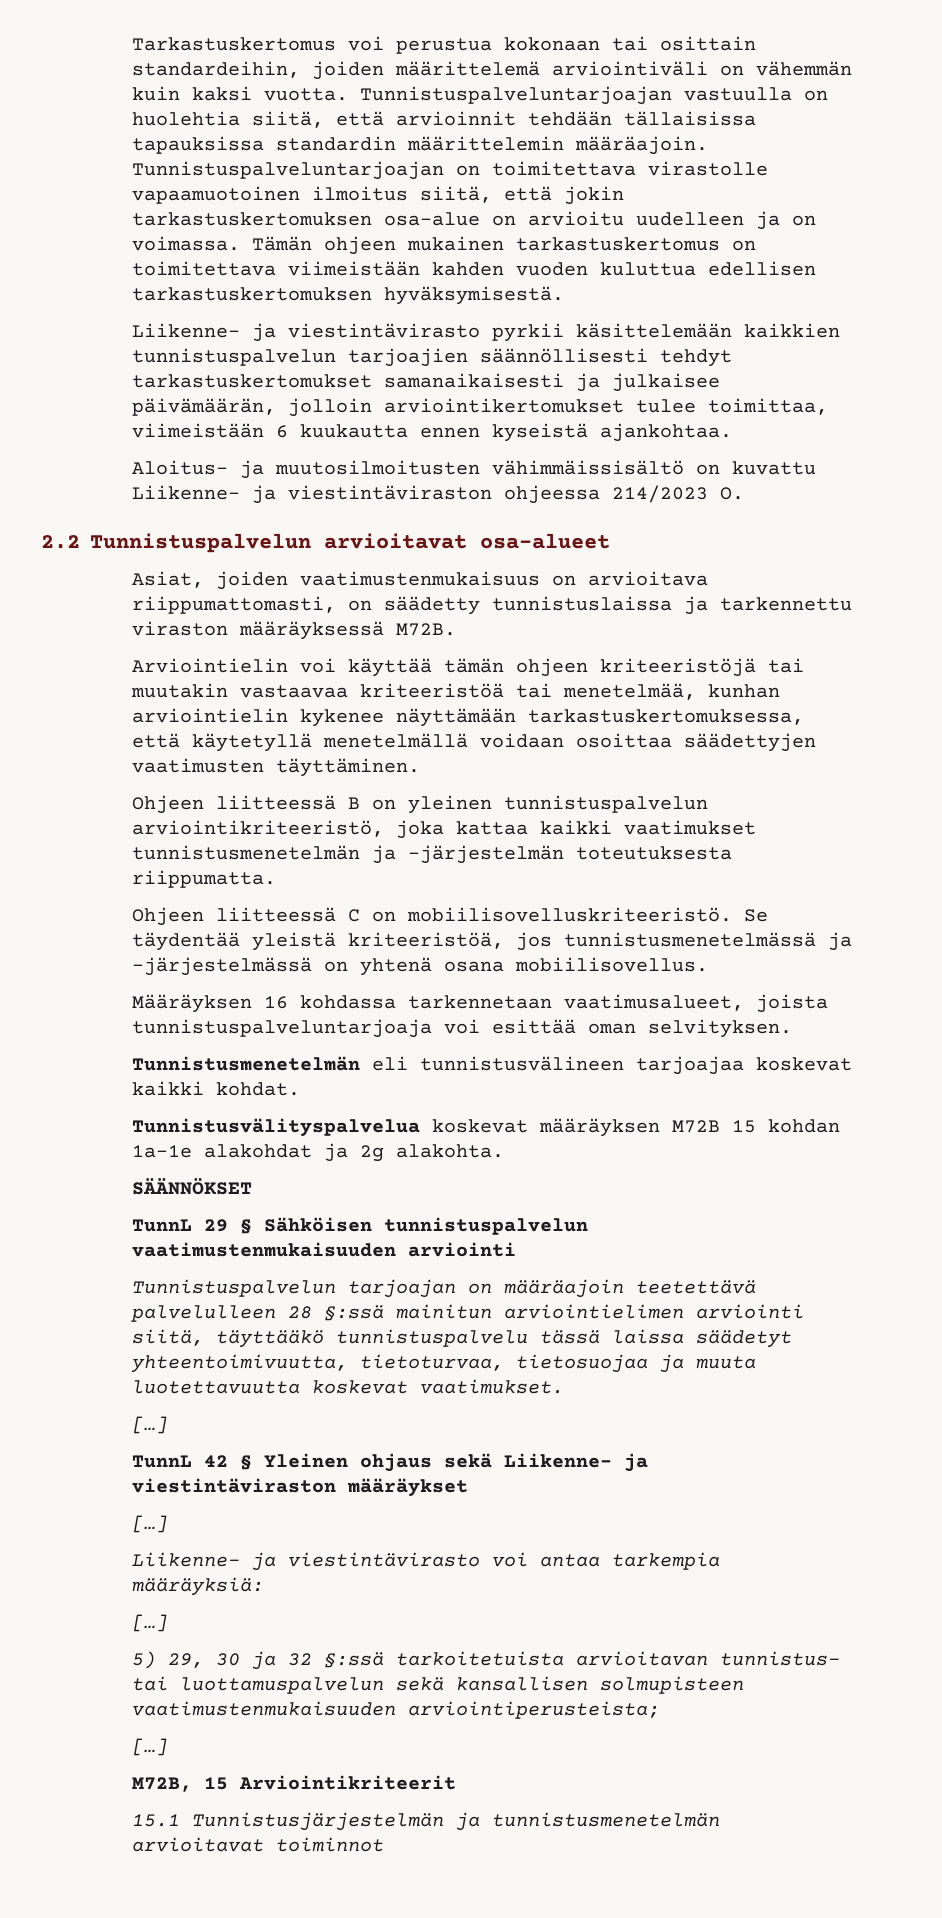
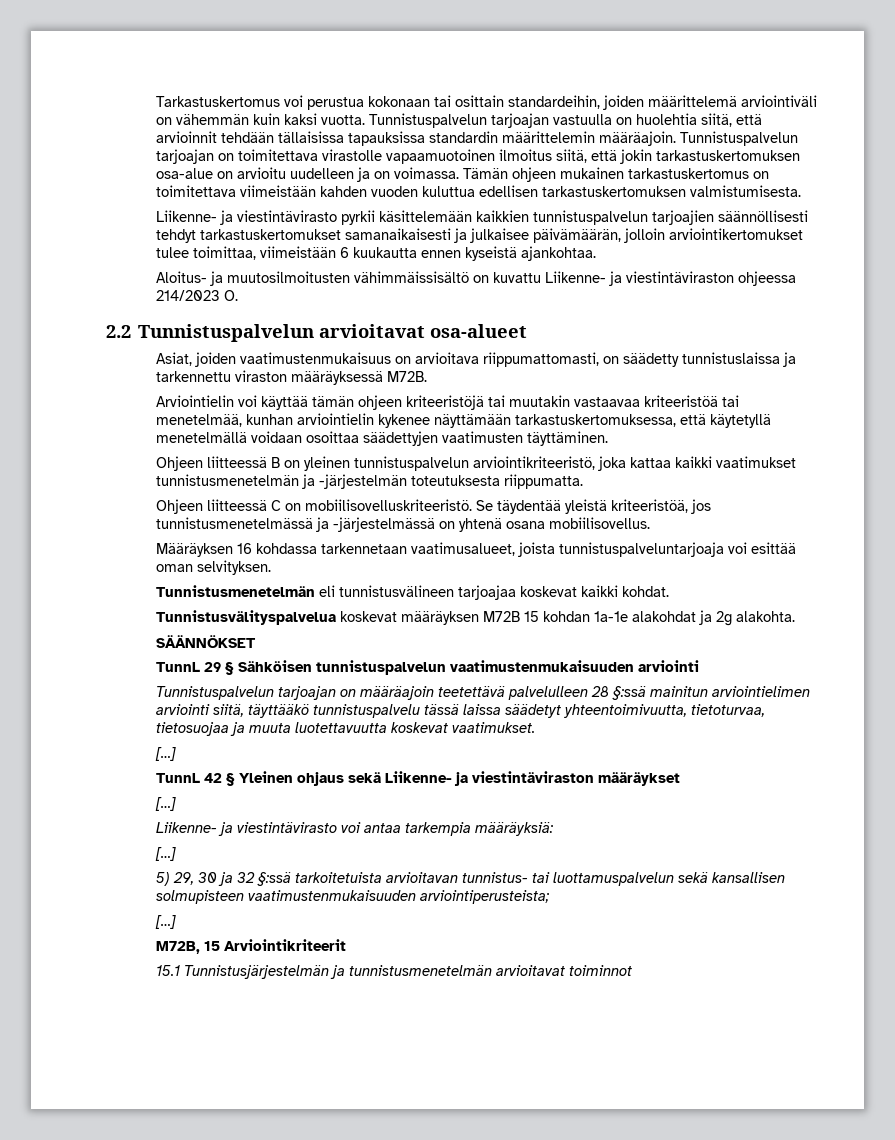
[360,86,673,105] Tunnistuspalveluntarjoajan -> [369,113,550,128] Tunnistuspalvelun tarjoajan
[132,161,445,180] Tunnistuspalveluntarjoajan -> [680,131,799,146] [156,149,215,164] Tunnistuspalvelun tarjoajan
[384,286,565,305] hyväksymisestä. -> [690,185,802,197] valmistumisesta.

